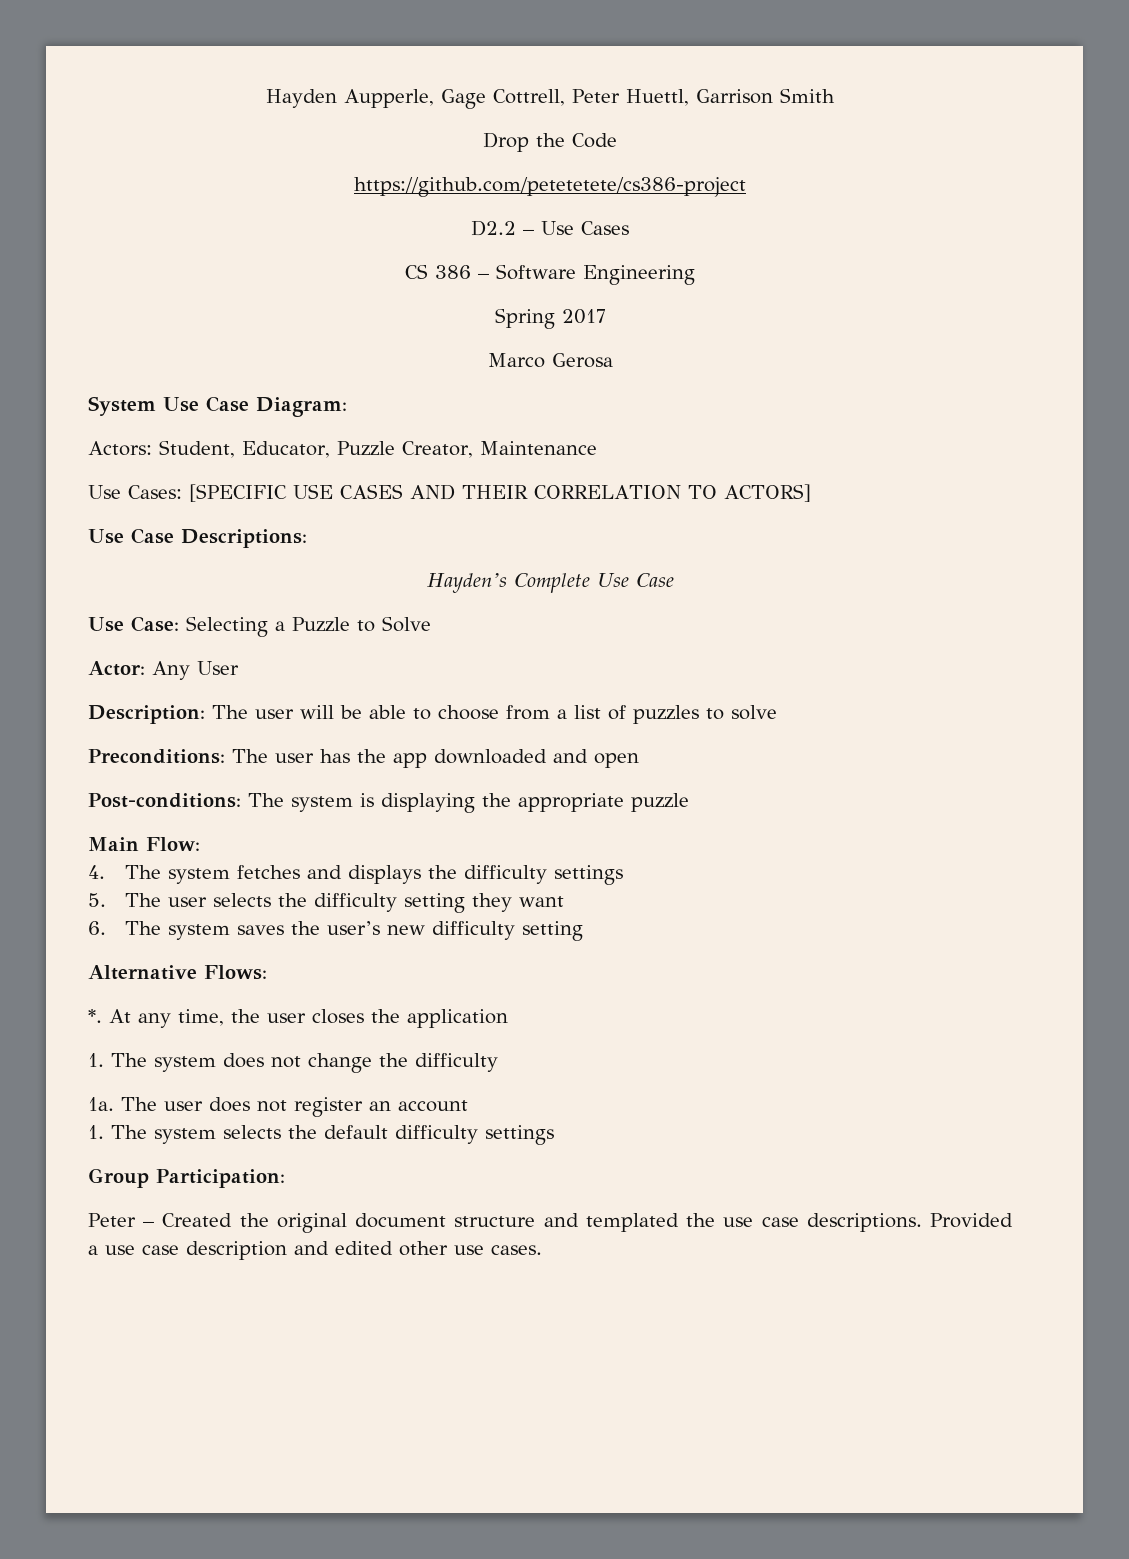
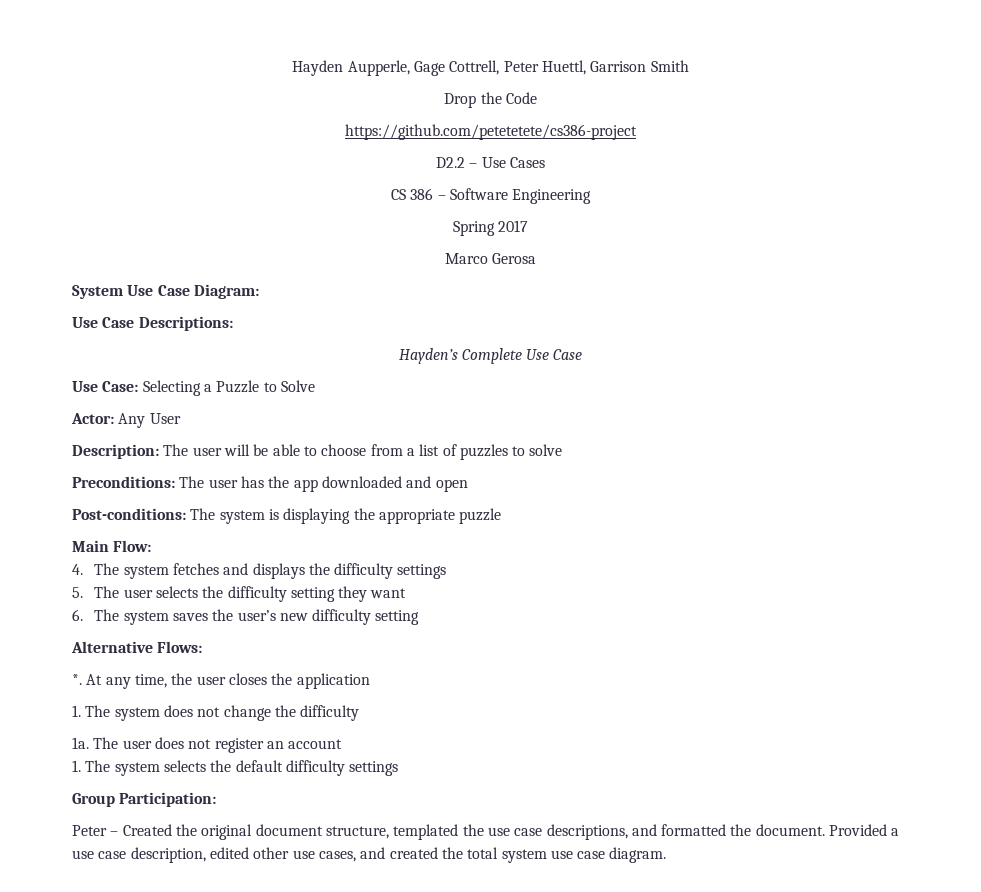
[88,440,597,458] [88,484,811,502] // Actors: Student, Educator, Puzzle Creator, Maintenance // Use Cases: [SPECIFIC USE CASES AND THEIR CORRELATION TO ACTORS] -> (259, 291) none
[454,1213,579,1227] structure and -> [325,826,389,839] structure,
[806,1213,922,1232] descriptions. -> [546,824,825,840] descriptions, and formatted the document.
[186,1241,329,1260] description and -> [130,847,206,863] description,
[491,1245,542,1255] cases. -> [318,847,667,863] cases, and created the total system use case diagram.

